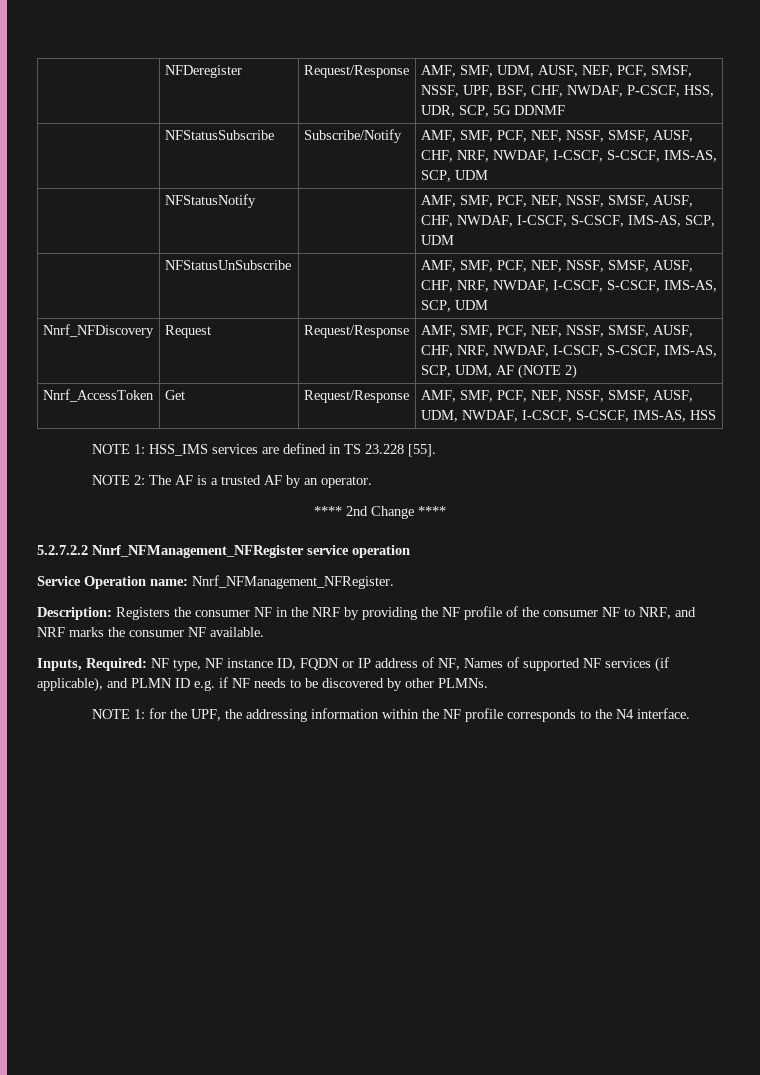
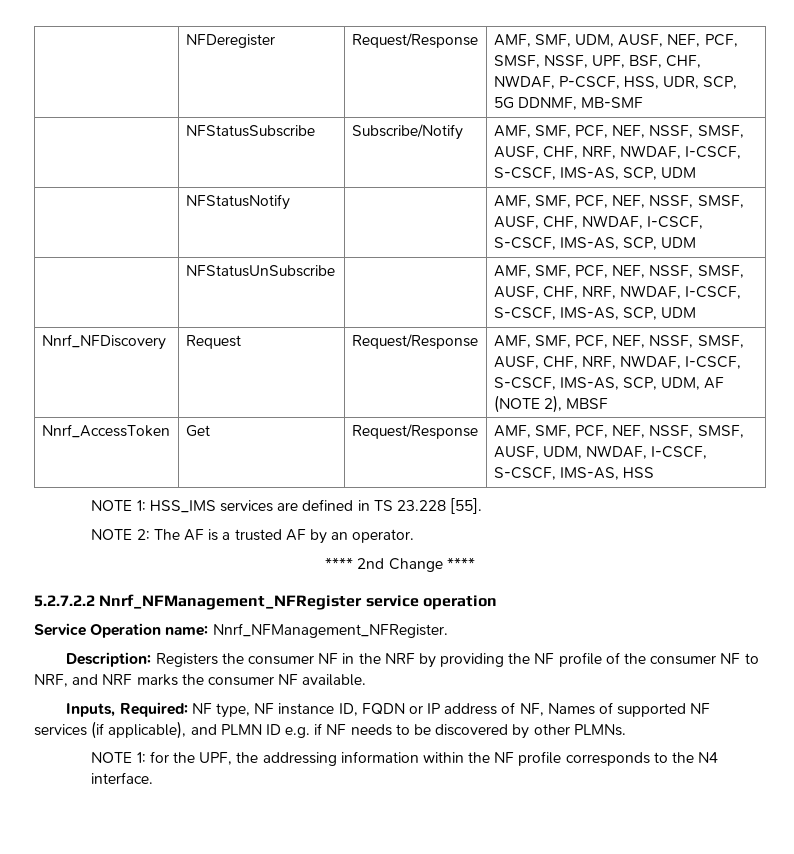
[513,105,565,115] DDNMF -> [517,97,644,110] DDNMF, MB-SMF
[564,364,577,379] 2) -> [543,395,609,413] 2), MBSF

